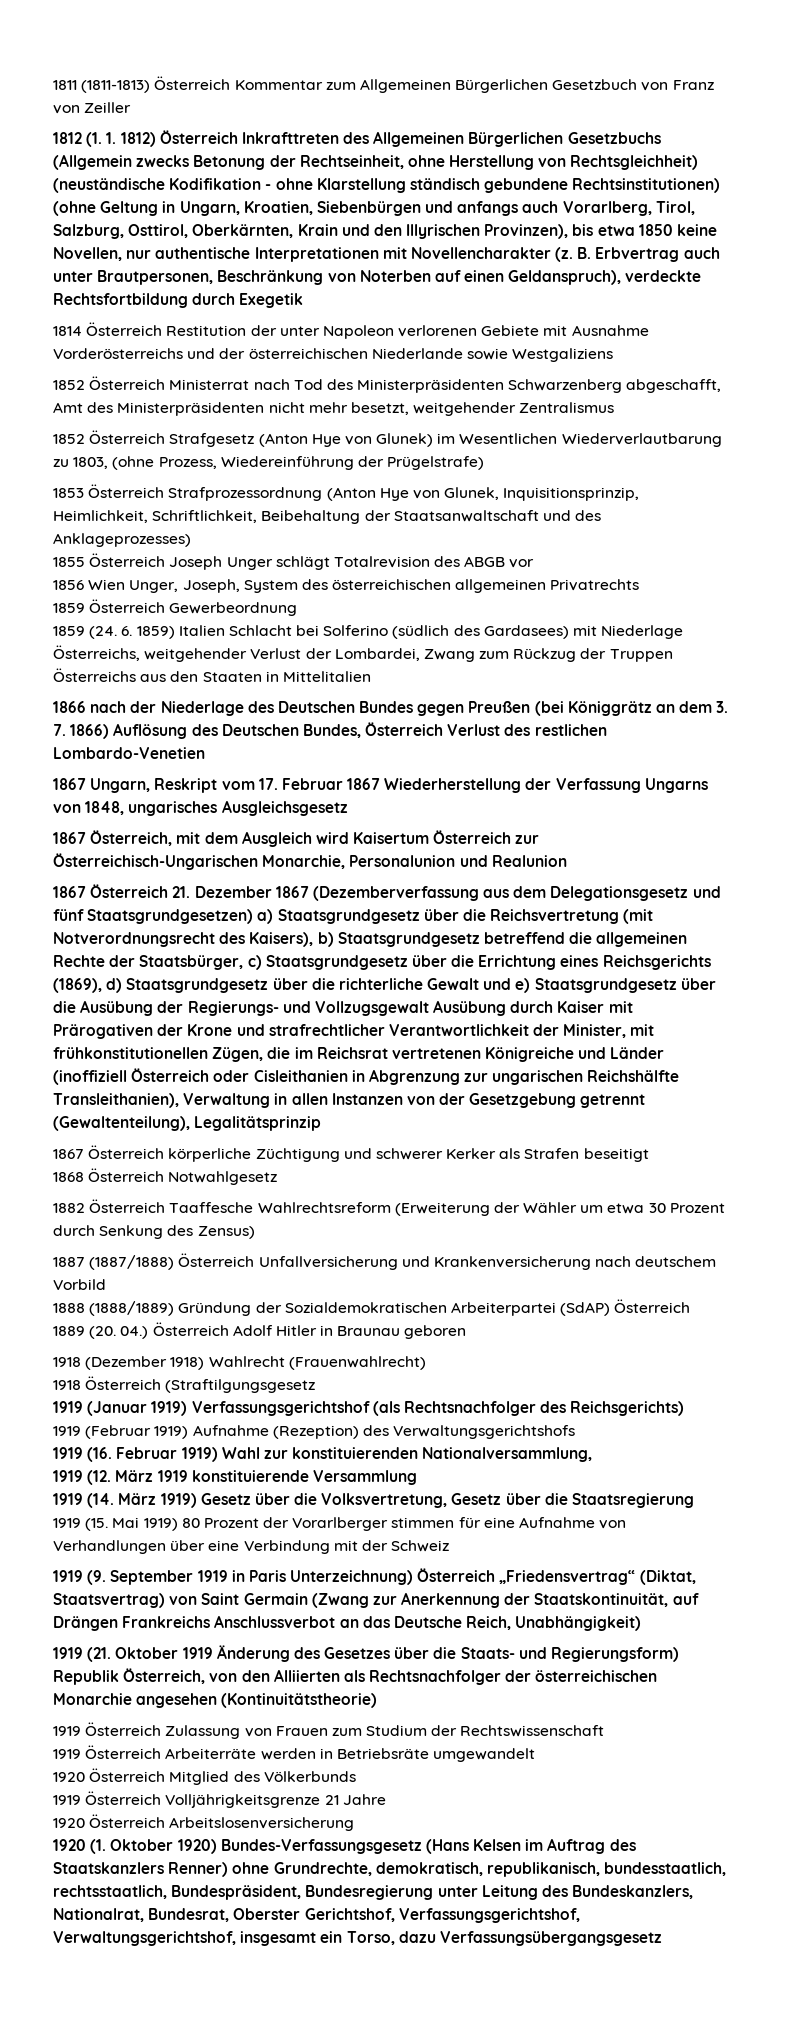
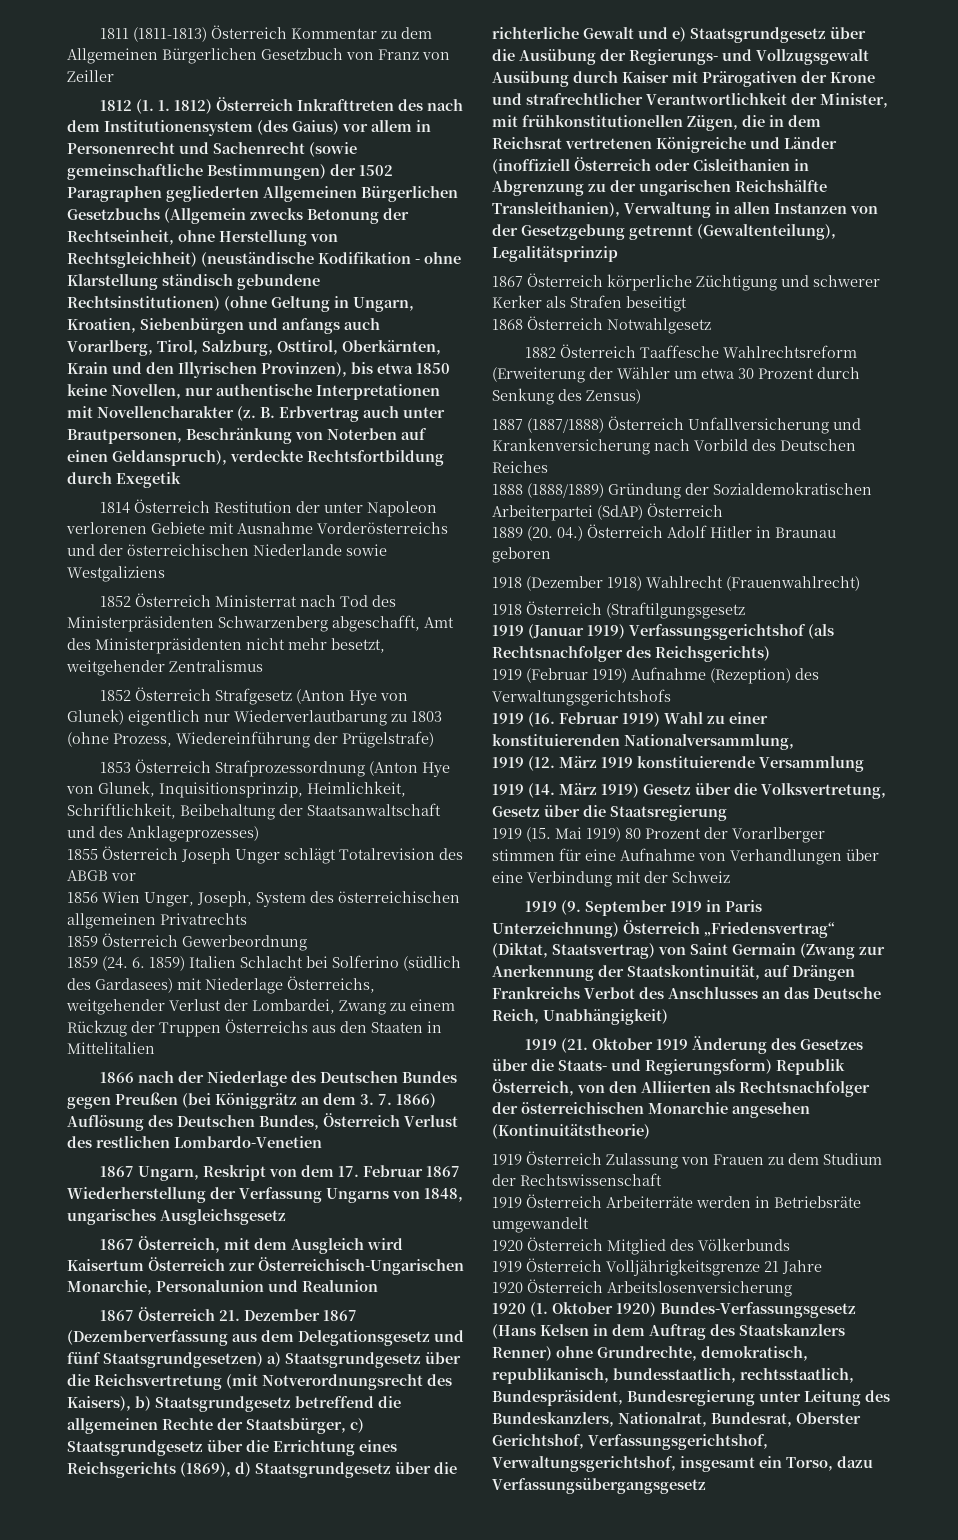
[325,82,356,90] zum -> [381,27,433,39] zu dem
(370, 138) none -> [427,99,464,111] [67,120,431,136] [67,142,357,157] [67,164,393,180] [67,186,259,202] nach dem Institutionensystem (des Gaius) vor allem in Personenrecht und Sachenrecht (sowie gemeinschaftliche Bestimmungen) der 1502 Paragraphen gegliederten
[437,433,558,444] im Wesentlichen -> [128,710,230,726] eigentlich nur
[73,457,109,469] 1803, -> [411,711,442,722] 1803
[479,651,510,659] zum -> [390,999,455,1011] zu einem
[221,781,255,790] vom -> [269,1165,335,1177] von dem
[294,1047,313,1059] im -> [769,115,821,127] in dem
[464,1073,489,1082] zur -> [588,180,636,192] zu der
[635,1256,717,1267] deutschem -> (690, 445) none
(106, 1284) none -> [752,439,856,451] [492,461,548,473] des Deutschen Reiches
[263,1450,288,1459] zur -> [707,712,768,724] zu einer
[214,1615,336,1628] Anschlussverbot -> [584,987,758,999] Verbot des Anschlusses
[331,1728,362,1736] zum -> [768,1153,819,1165] zu dem
[525,1839,544,1851] im -> [593,1324,645,1336] in dem

